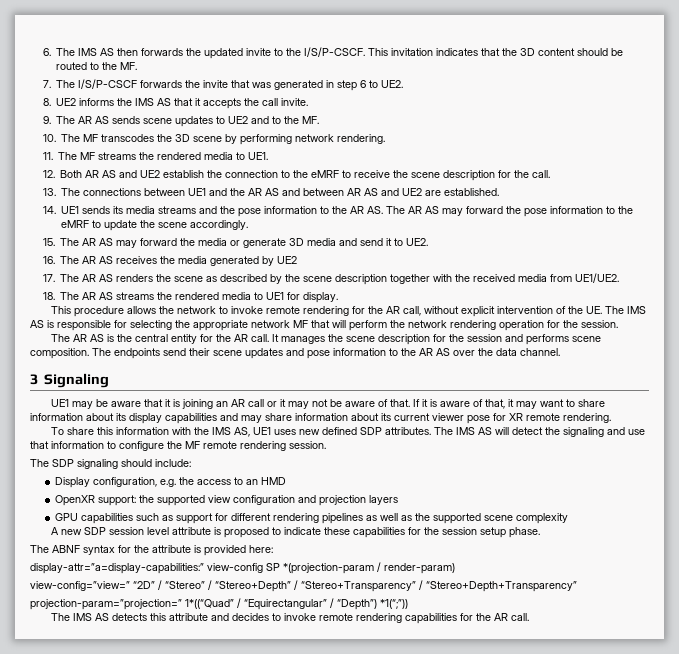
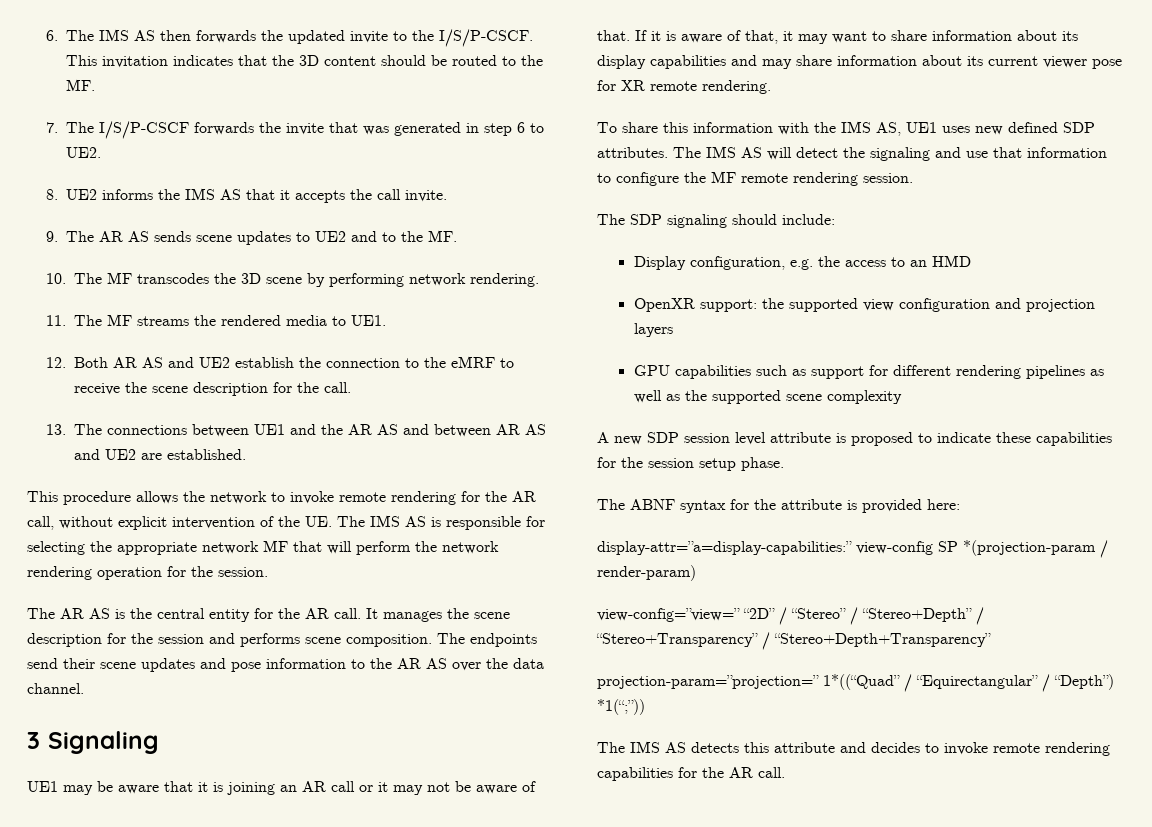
[42,206,634,217] [61,220,249,231] [42,238,429,248] [42,256,298,266] [42,273,620,285] [42,292,339,303] // 14. UE1 sends its media streams and the pose information to the AR AS. The AR AS may forward the pose information to the eMRF to update the scene accordingly. // 15. The AR AS may forward the media or generate 3D media and send it to UE2. // 16. The AR AS receives the media generated by UE2 // 17. The AR AS renders the scene as described by the scene description together with the received media from UE1/UE2. // 18. The AR AS streams the rendered media to UE1 for display. -> (247, 454) none

